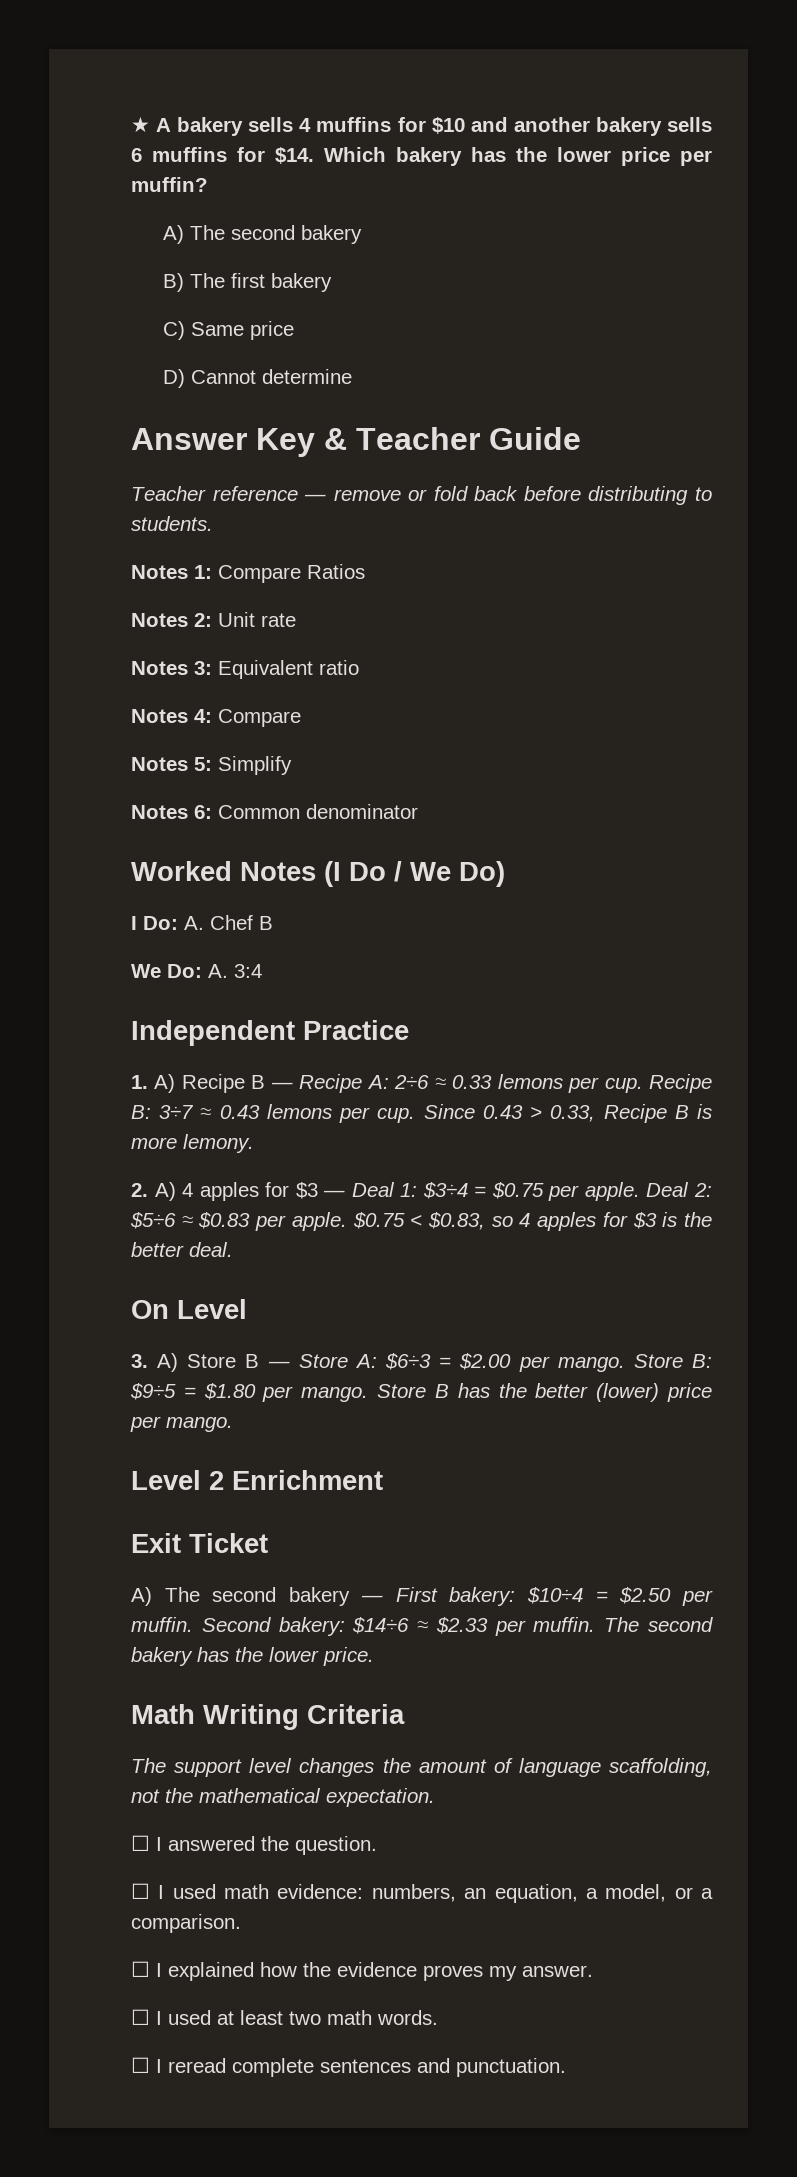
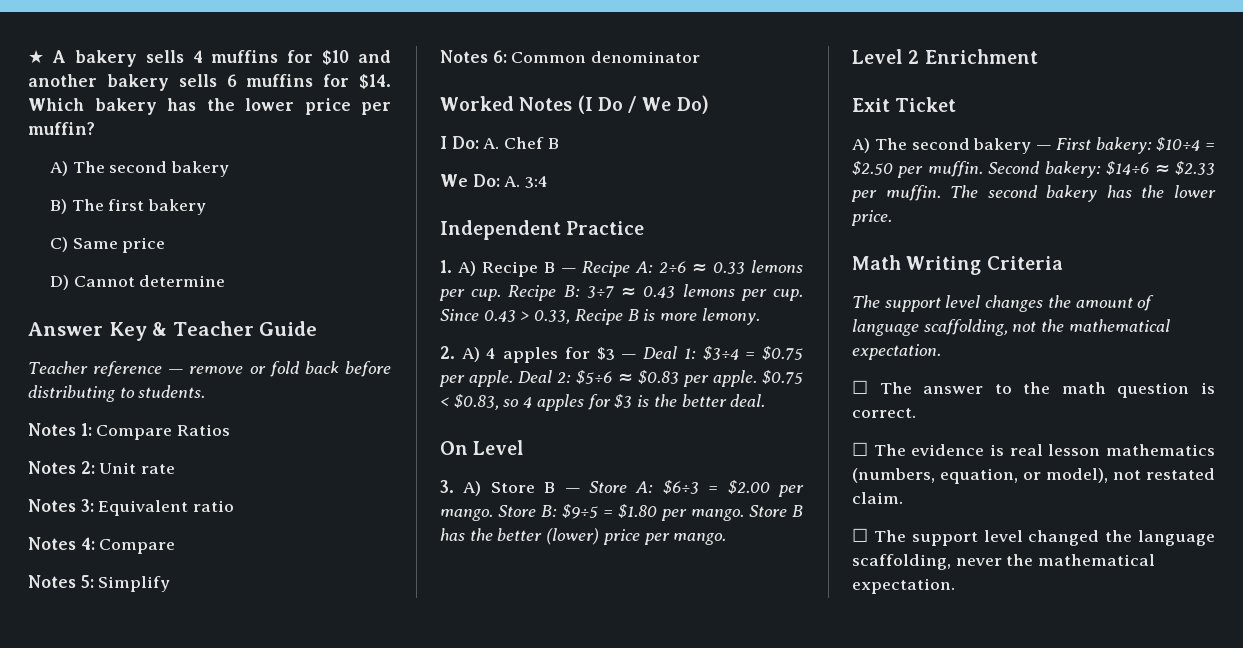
[156,1836,377,1855] [131,1883,713,1903] [131,1914,241,1933] [131,1961,593,1981] [131,2009,438,2025] [131,2057,566,2077] I answered the question. // ☐ I used math evidence: numbers, an equation, a model, or a comparison. // ☐ I explained how the evidence proves my answer. // ☐ I used at least two math words. // ☐ I reread complete sentences and punctuation. -> [879,382,1215,398] [852,408,916,418] [852,442,1215,456] [852,468,1215,484] [852,492,903,504] [852,528,1215,546] [852,554,1156,570] [852,578,955,594] The answer to the math question is correct. // ☐ The evidence is real lesson mathematics (numbers, equation, or model), not restated claim. // ☐ The support level changed the language scaffolding, never the mathematical expectation.

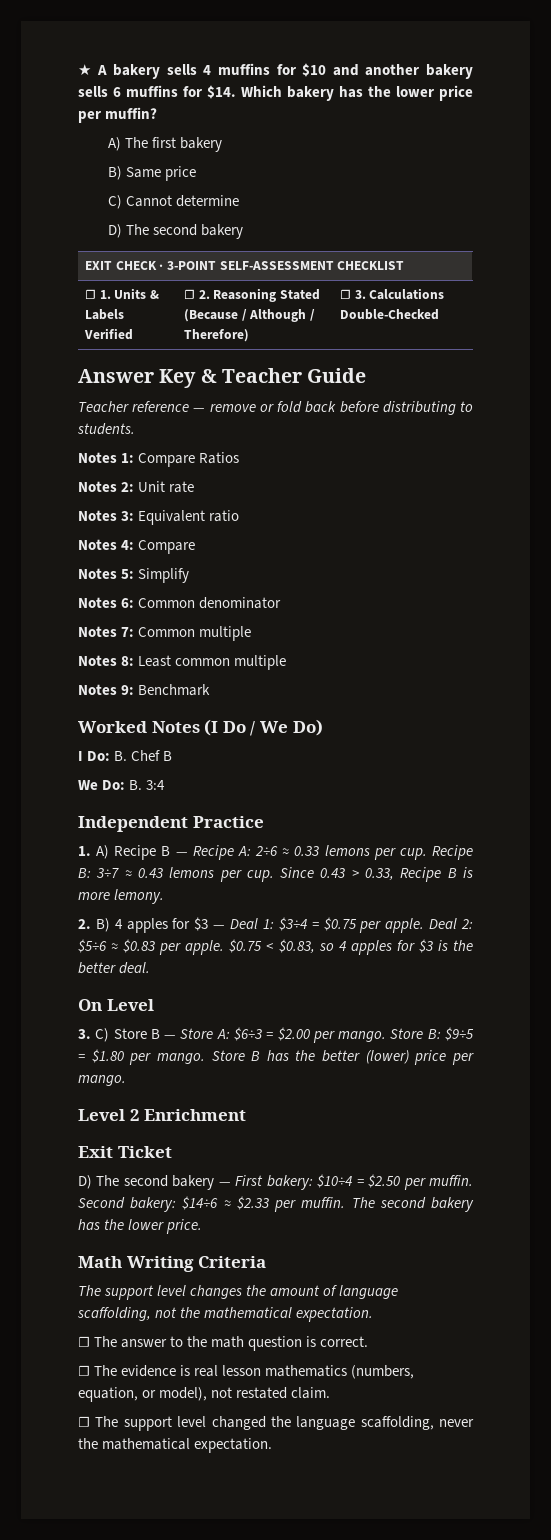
[109,161,168,173] second -> [151,137,176,148] first
[71,199,207,215] [49,237,68,252] The first bakery // C) -> (122, 173) none
[49,275,69,290] D) -> [107,195,122,209] C)
(226, 281) none -> [107,224,243,239] [85,261,405,270] [85,288,160,299] [85,309,125,320] [84,328,134,340] [184,288,321,302] [184,309,316,322] [184,329,250,342] [340,288,445,300] [340,309,440,320] // D) The second bakery // EXIT CHECK · 3-POINT SELF-ASSESSMENT CHECKLIST // ☐ 1. Units & Labels Verified | ☐ 2. Reasoning Stated (Because / Although / Therefore) | ☐ 3. Calculations Double-Checked
(701, 57) none -> [78,626,252,641] [78,655,287,670] [78,684,211,696] // Notes 7: Common multiple // Notes 8: Least common multiple // Notes 9: Benchmark
[483,138,500,149] A. -> [114,751,128,761] B.
[504,176,521,187] A. -> [129,780,143,790] B.
[461,347,480,362] A) -> [95,918,110,932] B)
[463,481,482,496] A) -> [95,1028,110,1042] C)
[852,138,870,153] A) -> [78,1175,92,1189] D)

